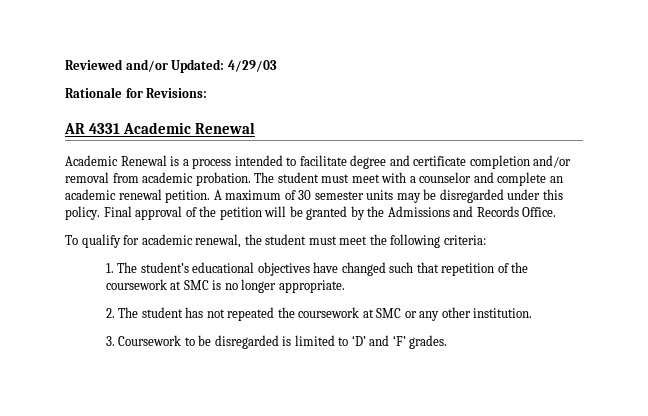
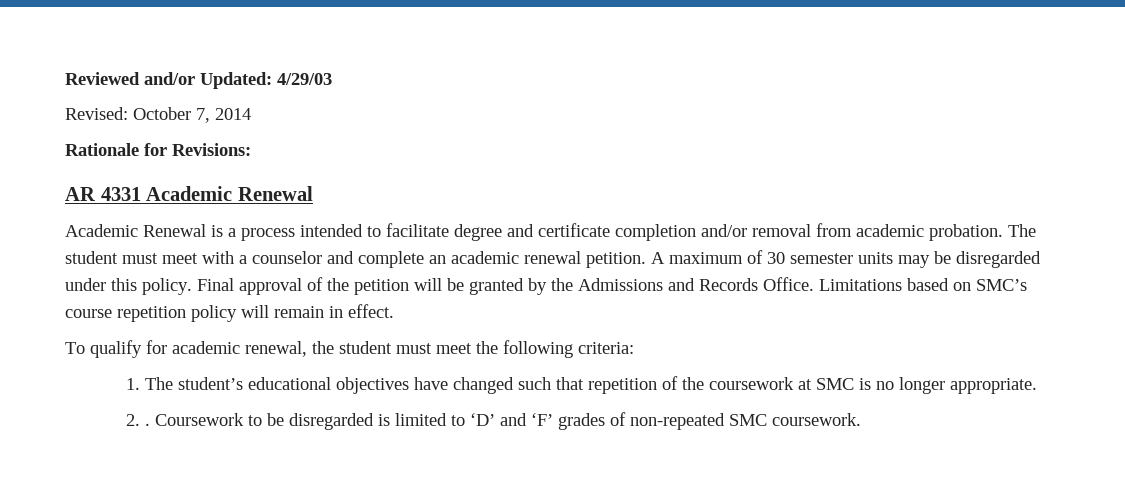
(277, 66) none -> [65,107,251,123] // Revised: October 7, 2014
(557, 212) none -> [819,278,1027,291] [65,304,394,322] Limitations based on SMC’s course repetition policy will remain in effect.
[118,307,533,321] [105,336,115,346] The student has not repeated the coursework at SMC or any other institution. // 3. -> [145,423,151,426] .
[409,335,448,349] grades. -> [558,412,862,430] grades of non-repeated SMC coursework.

